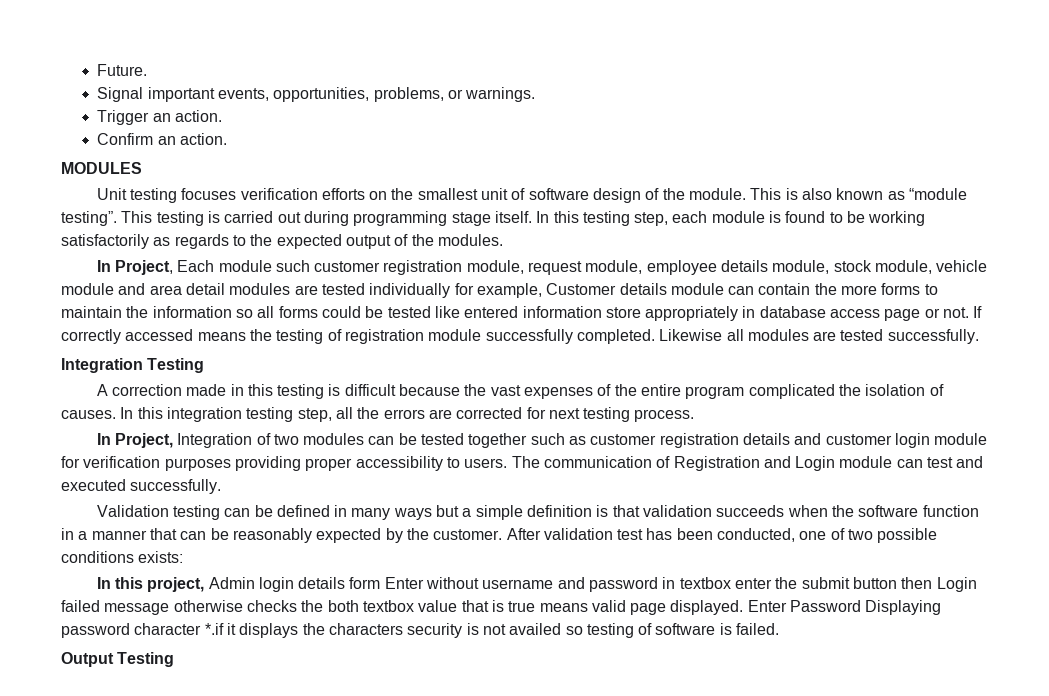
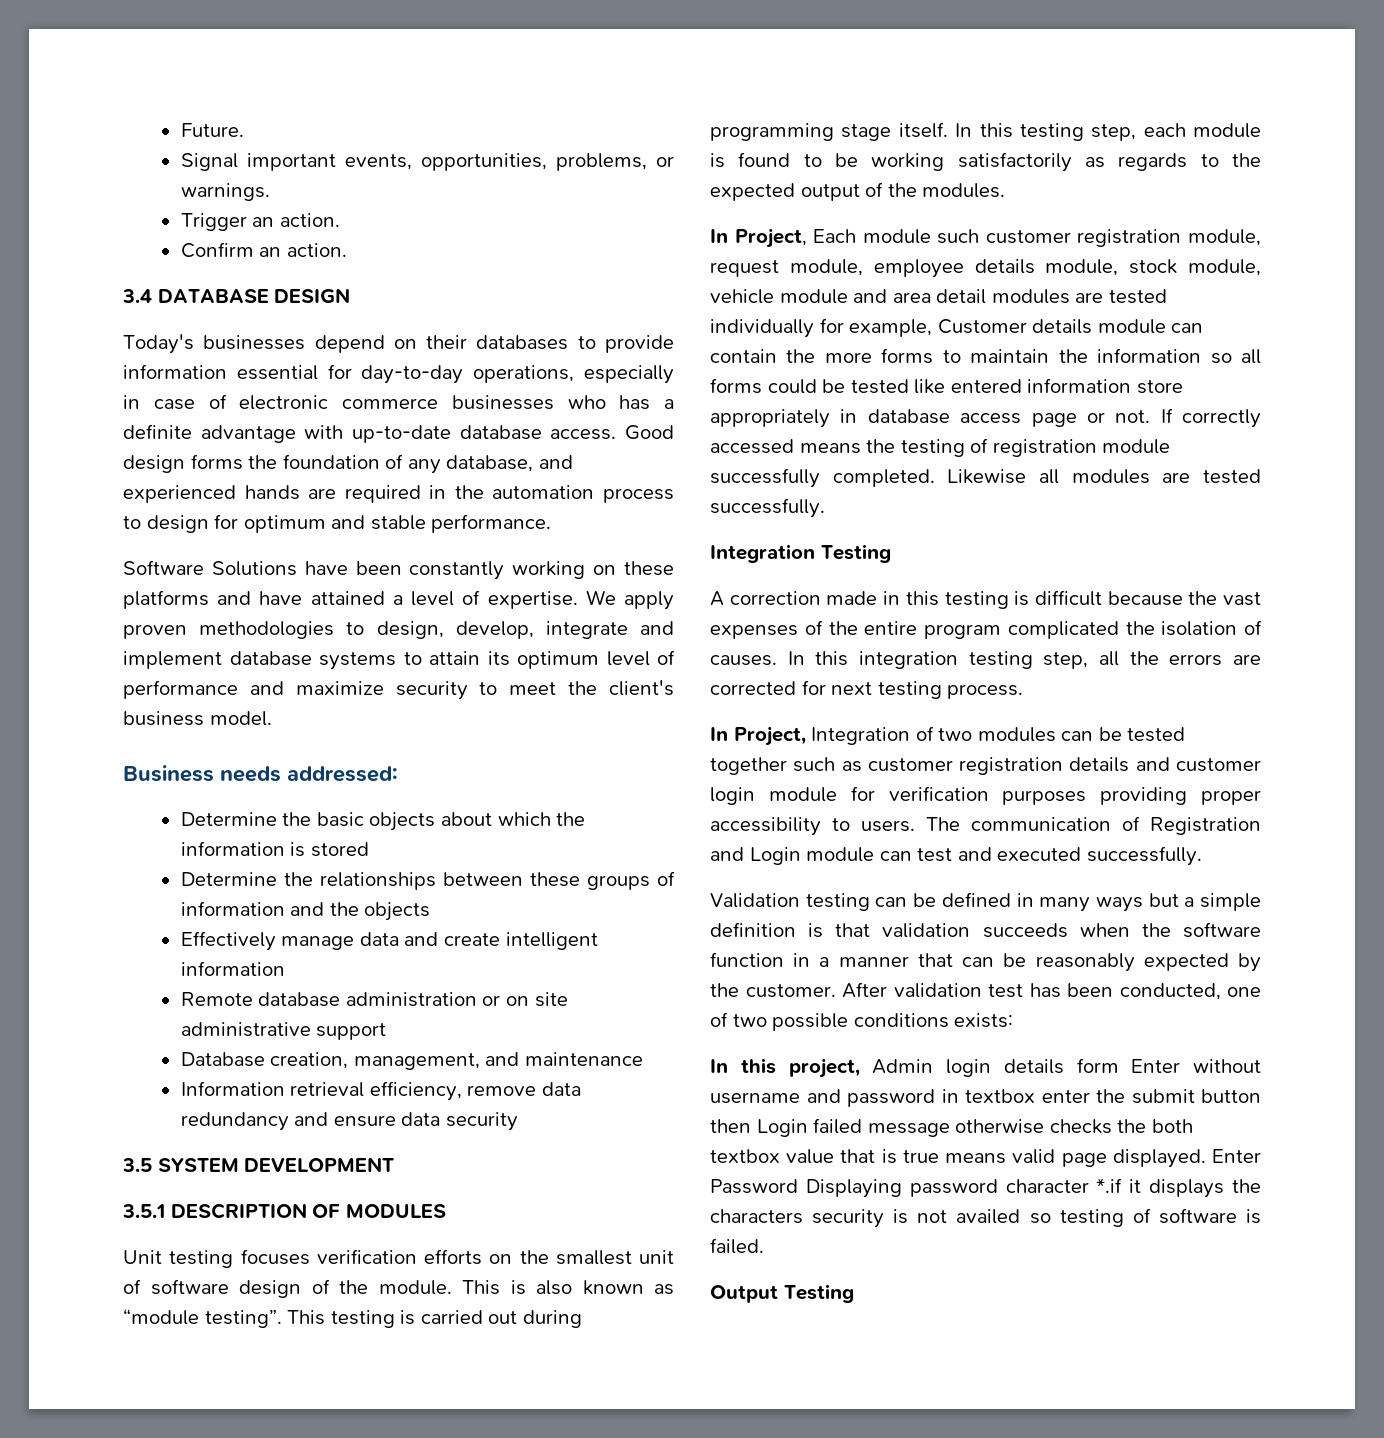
(227, 139) none -> [122,288,351,303] [123,334,674,354] [123,364,674,384] [123,394,674,410] [123,424,674,443] [123,454,573,474] [123,485,674,503] [123,514,552,533] [123,560,674,580] [123,590,674,610] [123,621,675,639] [123,650,675,670] [123,680,674,700] [123,711,272,726] [123,765,398,782] [180,812,586,831] [180,841,369,857] [180,871,676,890] [180,901,431,921] [180,931,598,951] [180,961,285,976] [180,992,568,1007] [180,1022,387,1040] [180,1052,643,1070] [180,1081,581,1101] [180,1112,518,1131] [122,1157,395,1172] [122,1203,341,1219] 3.4 DATABASE DESIGN // Today's businesses depend on their databases to provide information essential for day-to-day operations, especially in case of electronic commerce businesses who has a definite advantage with up-to-date database access. Good design forms the foundation of any database, and experienced hands are required in the automation process to design for optimum and stable performance. // Software Solutions have been constantly working on these platforms and have attained a level of expertise. We apply proven methodologies to design, develop, integrate and implement database systems to attain its optimum level of performance and maximize security to meet the client's business model. // Business needs addressed: // Determine the basic objects about which the information is stored // Determine the relationships between these groups of information and the objects // Effectively manage data and create intelligent information // Remote database administration or on site administrative support // Database creation, management, and maintenance // Information retrieval efficiency, remove data redundancy and ensure data security // 3.5 SYSTEM DEVELOPMENT // 3.5.1 DESCRIPTION OF

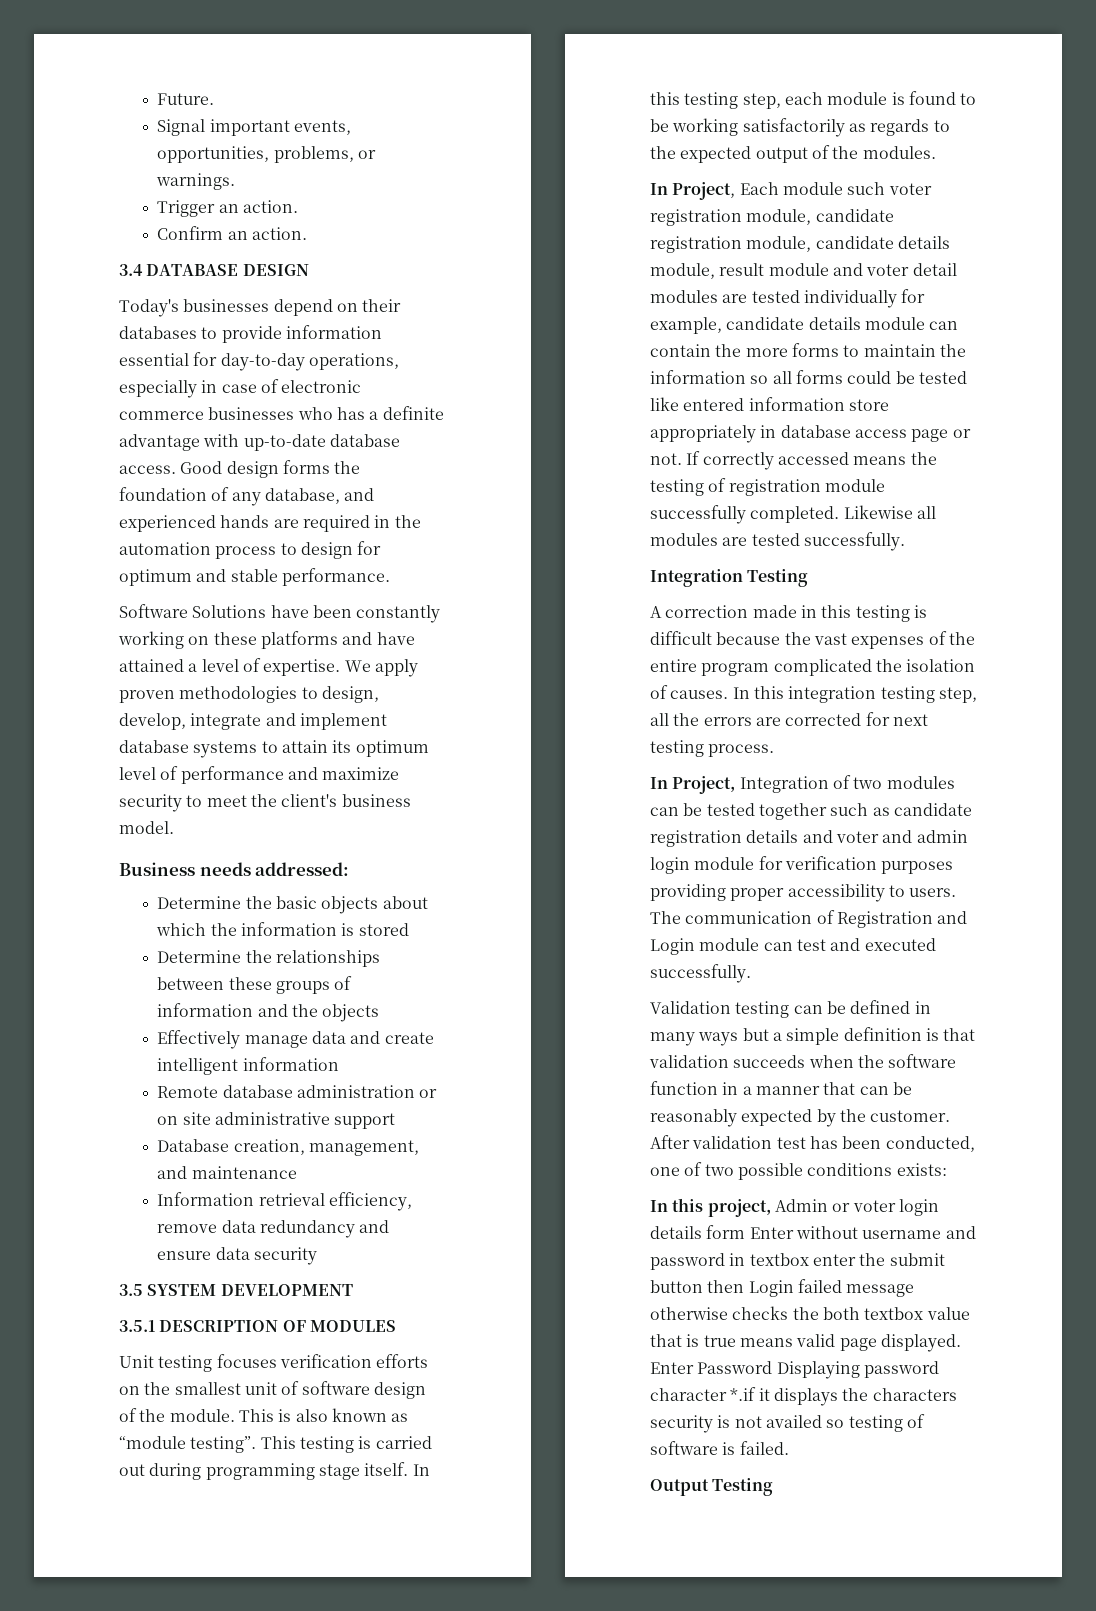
[985,229,1261,247] [710,259,1261,278] [710,289,774,304] customer registration module, request module, employee details module, stock module, vehicle -> [888,183,932,195] [650,209,894,226] [650,236,950,253] [650,263,765,279] voter registration module, candidate registration module, candidate details module, result
[892,292,931,303] area -> [866,264,910,276] voter
[937,319,1027,334] Customer -> [726,317,805,330] candidate
[867,758,953,772] customer -> [893,803,972,816] candidate
[1176,758,1261,772] customer -> [835,830,968,843] voter and admin
(934, 1066) none -> [832,1200,896,1212] or voter

